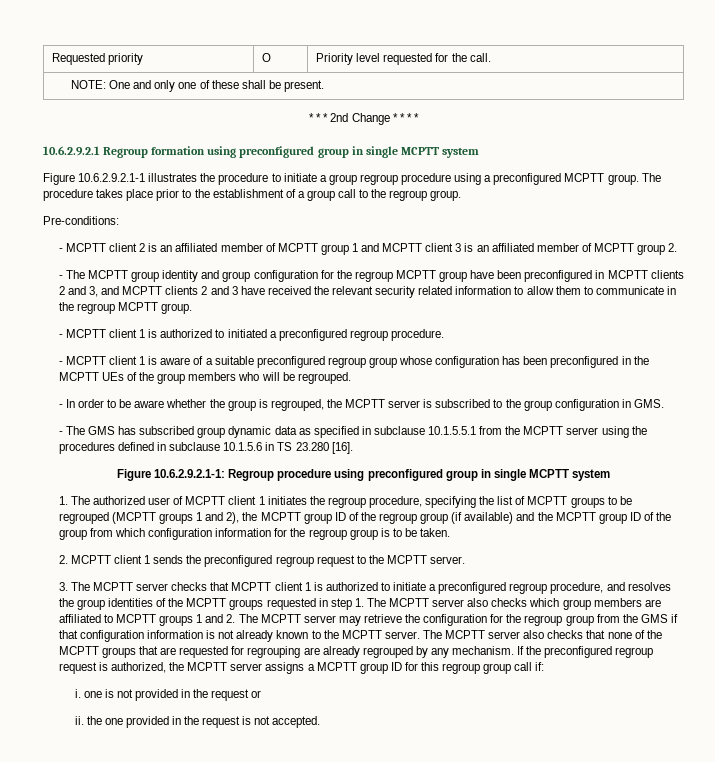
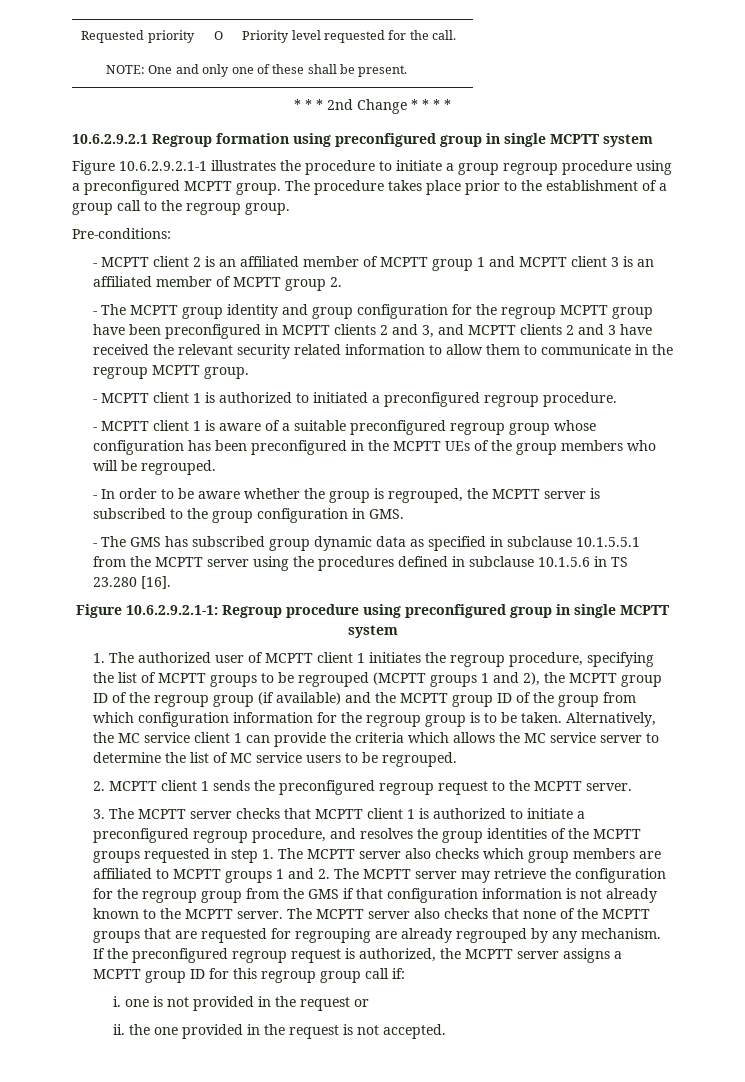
(451, 532) none -> [565,712,656,727] [92,732,659,747] [92,752,457,767] Alternatively, the MC service client 1 can provide the criteria which allows the MC service server to determine the list of MC service users to be regrouped.

